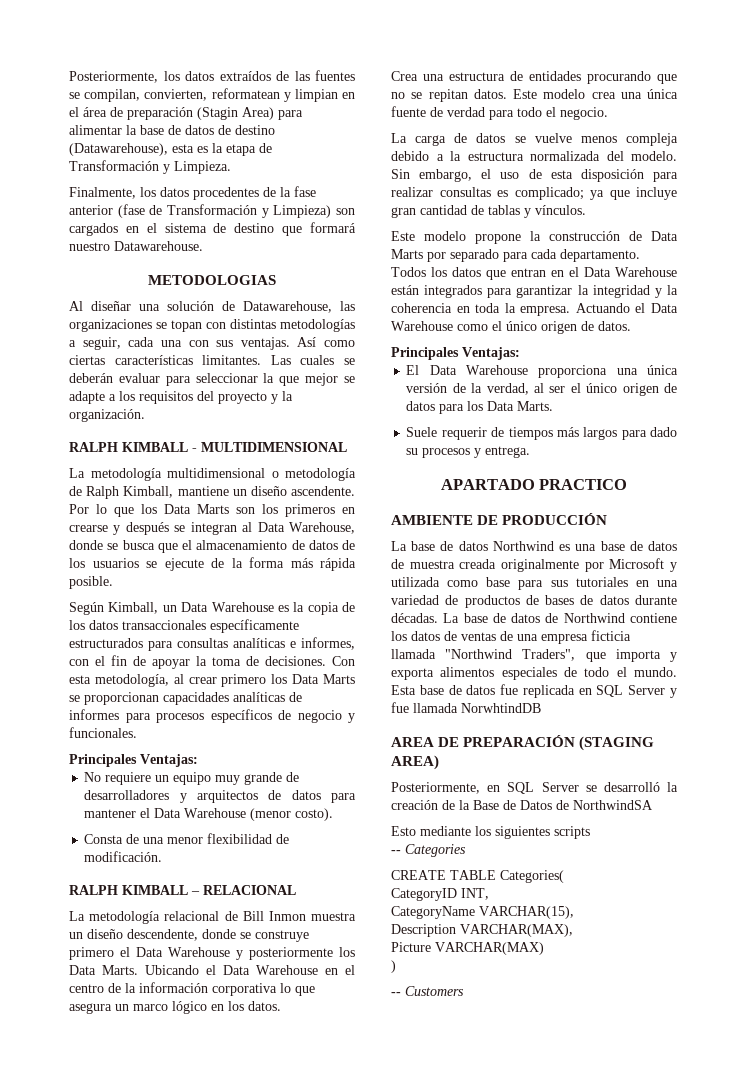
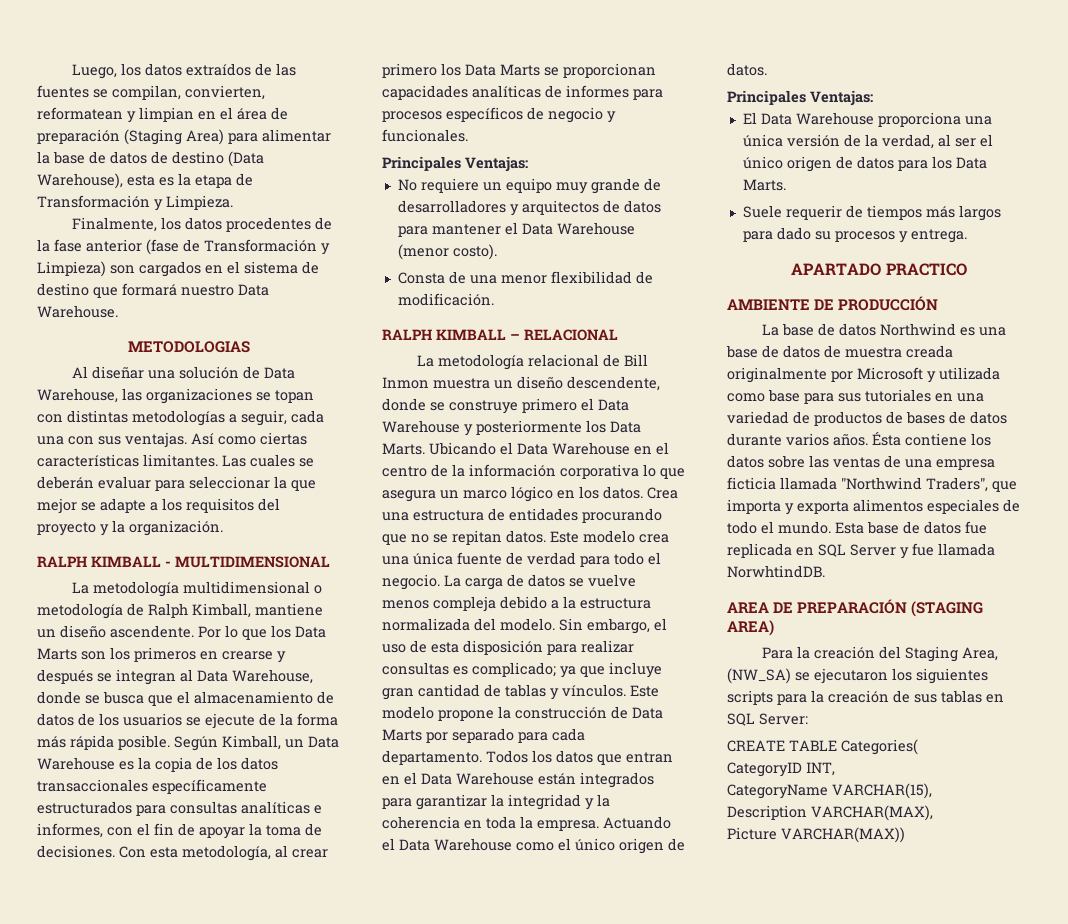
[69,71,158,83] Posteriormente, -> [72,64,118,79] Luego,
[197,107,238,120] (Stagin -> [124,129,182,145] (Staging
[69,143,168,156] (Datawarehouse), -> [228,151,264,167] [37,173,123,189] (Data Warehouse),
[114,241,203,251] Datawarehouse. -> [238,284,269,296] [37,305,118,318] Data Warehouse.
[243,301,332,313] Datawarehouse, -> [264,367,296,379] [37,388,118,403] Data Warehouse,
(113, 582) // -> (170, 742) none
(281, 1006) // -> (643, 492) none
(608, 113) // -> (440, 582) none
(586, 210) // -> (626, 690) none
[391,613,625,623] décadas. La base de datos de Northwind -> [786,432,901,446] varios años. Ésta
[444,631,457,641] de -> [768,455,829,468] sobre las
[461,703,541,713] NorwhtindDB -> [727,565,825,578] NorwhtindDB.
[391,782,678,794] [391,800,653,810] [391,826,590,839] [391,844,466,857] Posteriormente, en SQL Server se desarrolló la creación de la Base de Datos de NorthwindSA // Esto mediante los siguientes scripts // -- Categories -> [762,646,999,662] [727,668,988,684] [727,690,1004,705] [727,713,808,726] Para la creación del Staging Area, (NW_SA) se ejecutaron los siguientes scripts para la creación de sus tablas en SQL Server:
[435,942,544,955] [391,960,396,973] [391,986,464,996] VARCHAR(MAX) // ) // -- Customers -> [781,827,905,843] VARCHAR(MAX))

